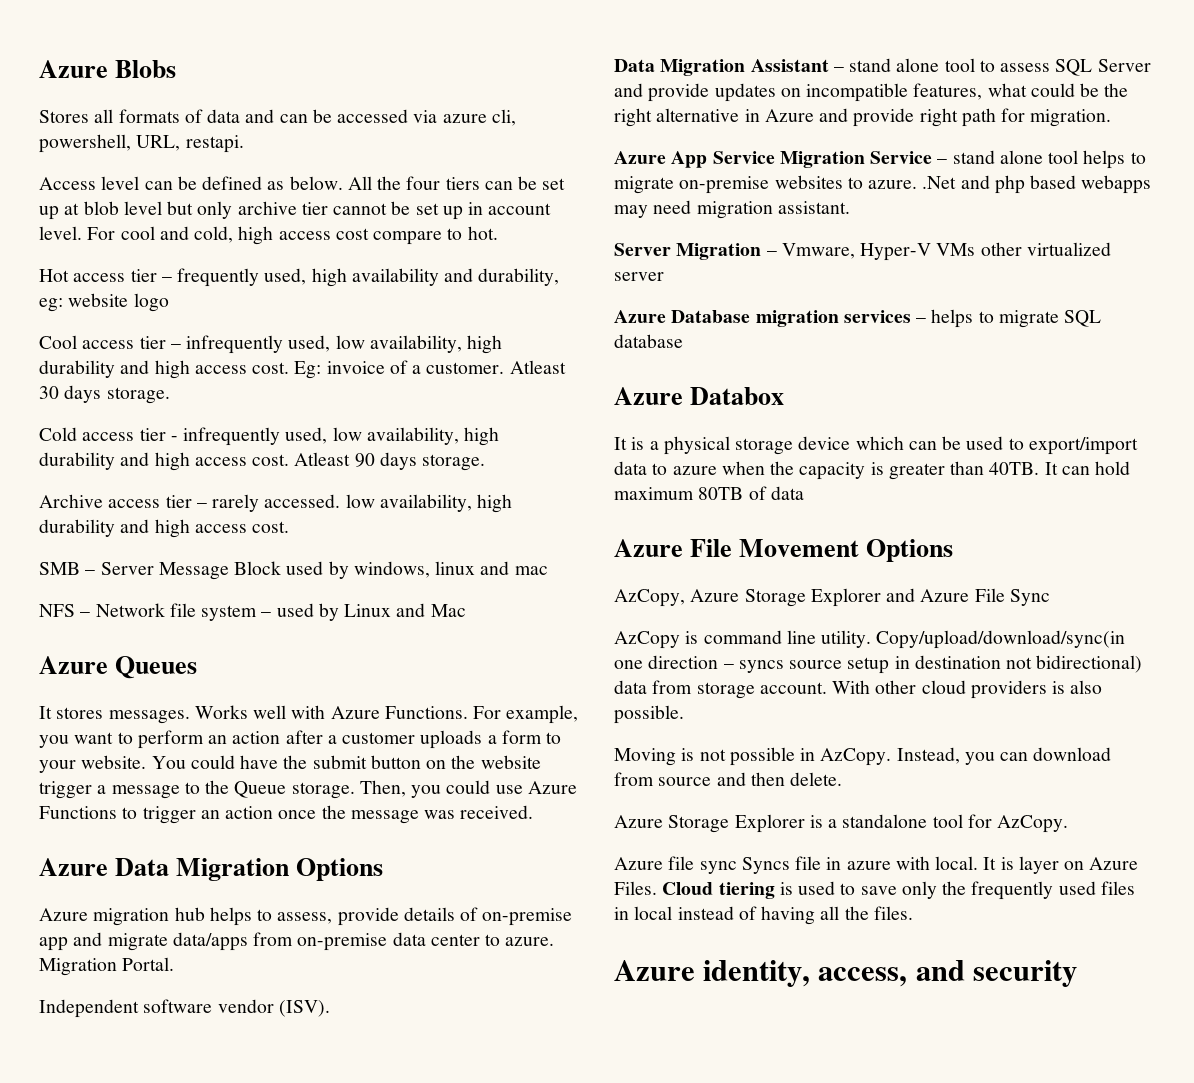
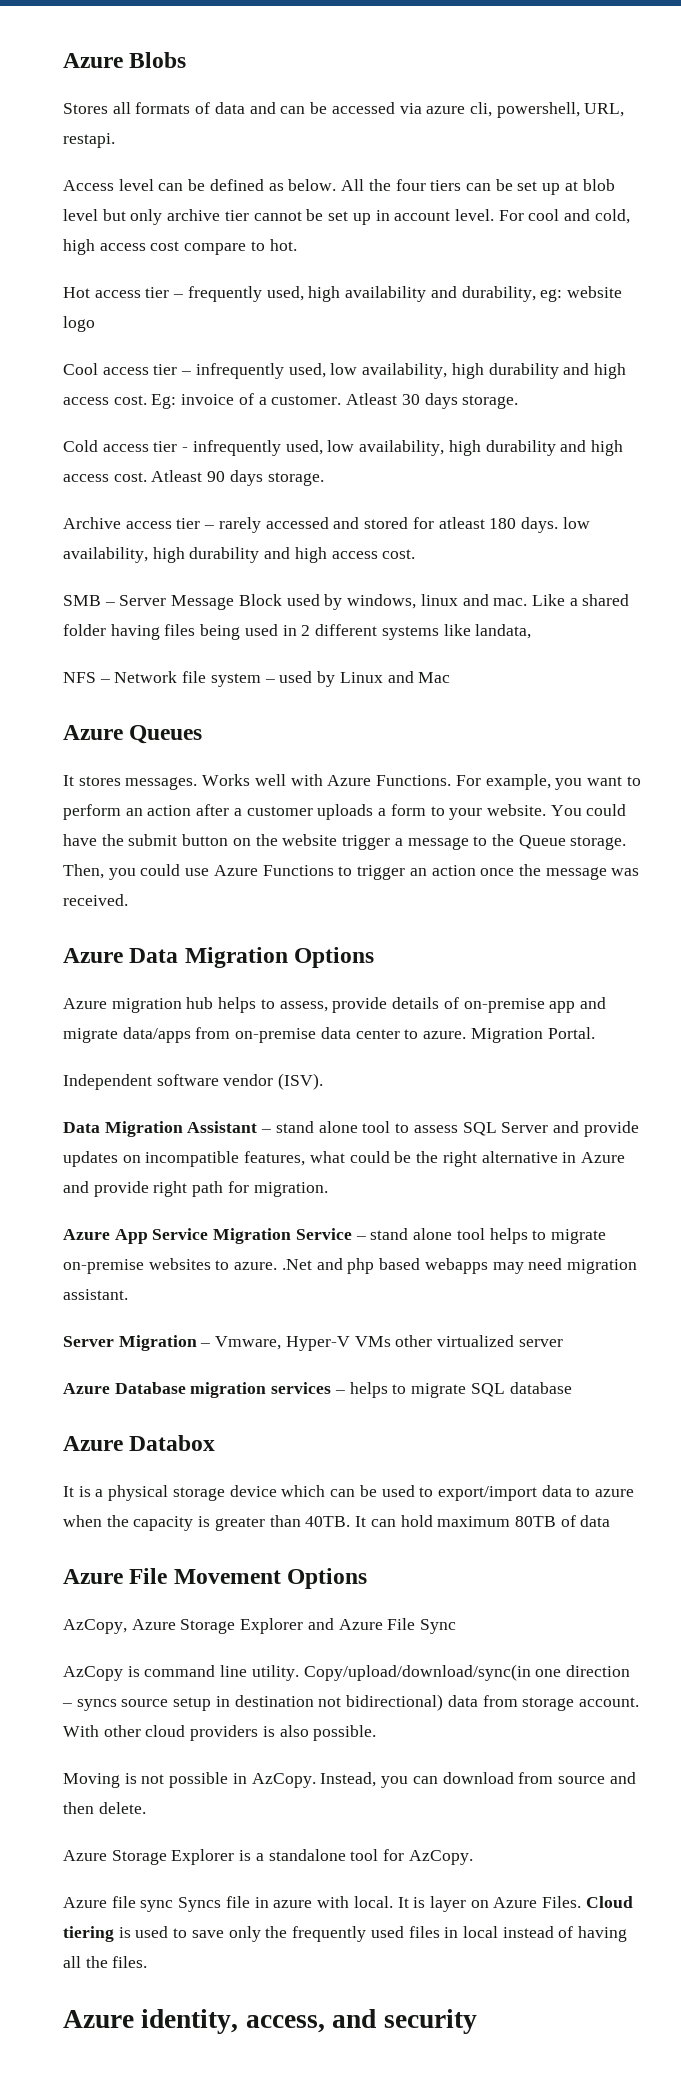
[264,494,341,508] accessed. -> [265,517,558,533] accessed and stored for atleast 180 days.
[514,566,548,575] mac -> [493,594,630,606] [63,624,532,640] mac. Like a shared folder having files being used in 2 different systems like landata,

